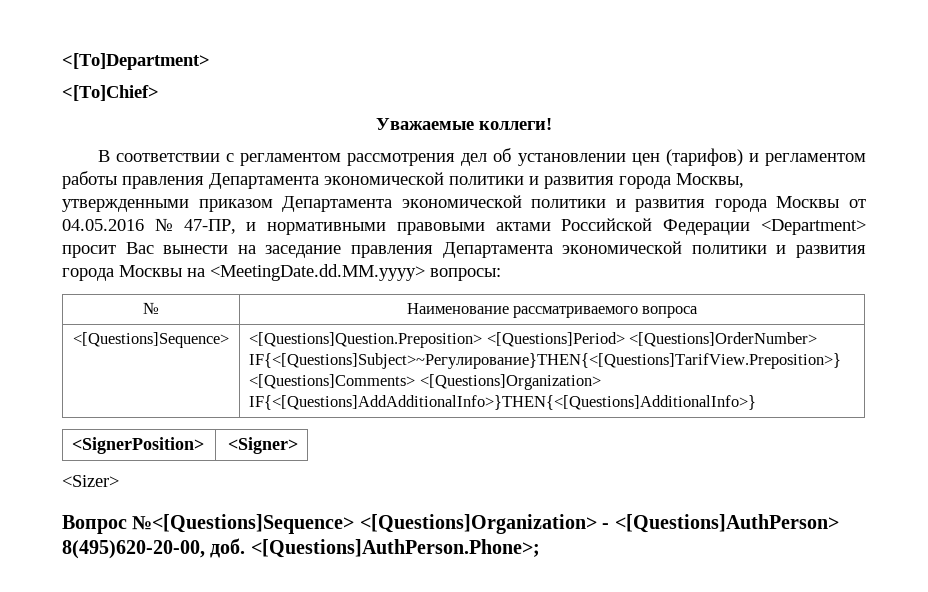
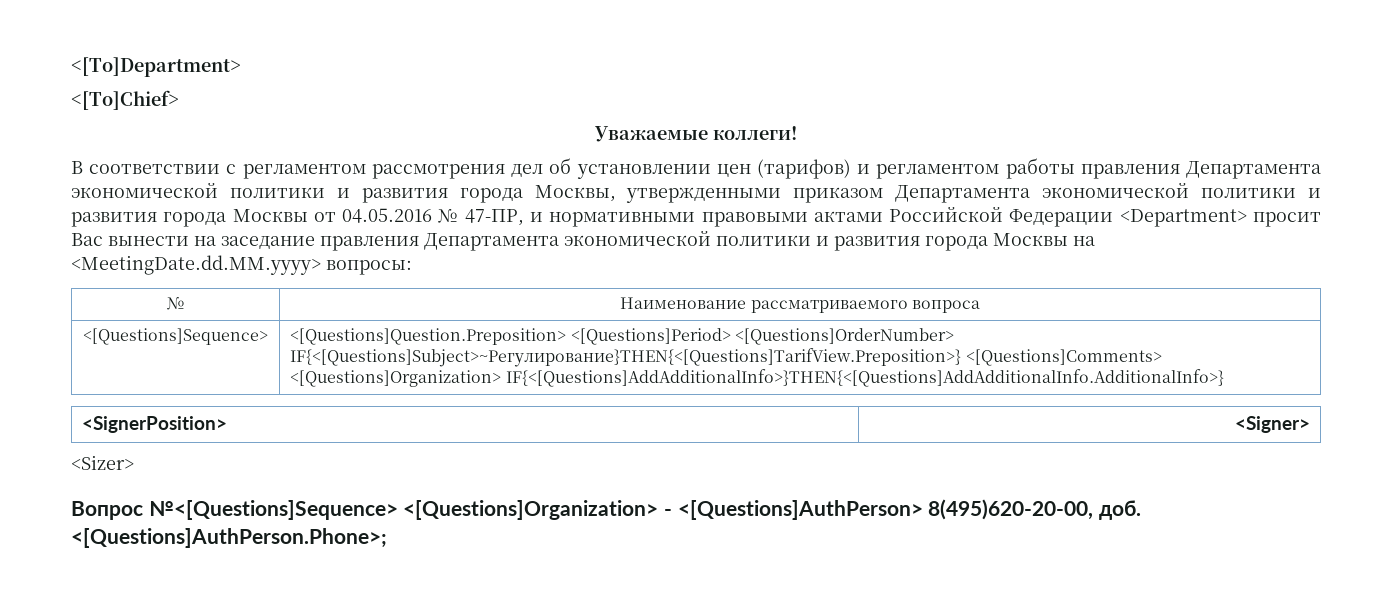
[249,395,757,410] IF{<[Questions]AddAdditionalInfo>}THEN{<[Questions]AdditionalInfo>} -> [505,369,1224,387] IF{<[Questions]AddAdditionalInfo>}THEN{<[Questions]AddAdditionalInfo.AdditionalInfo>}

